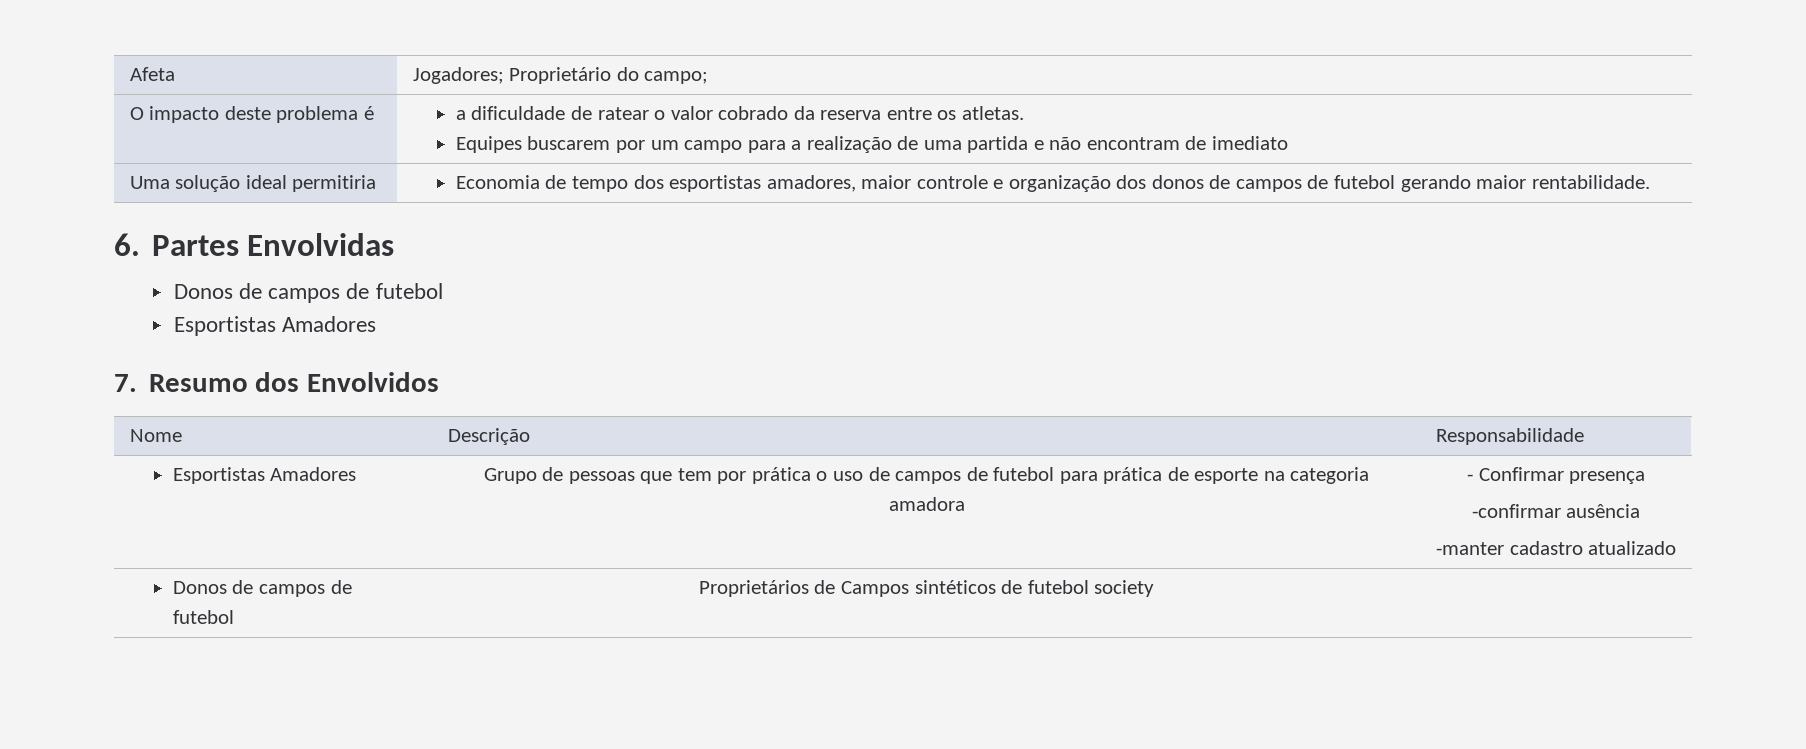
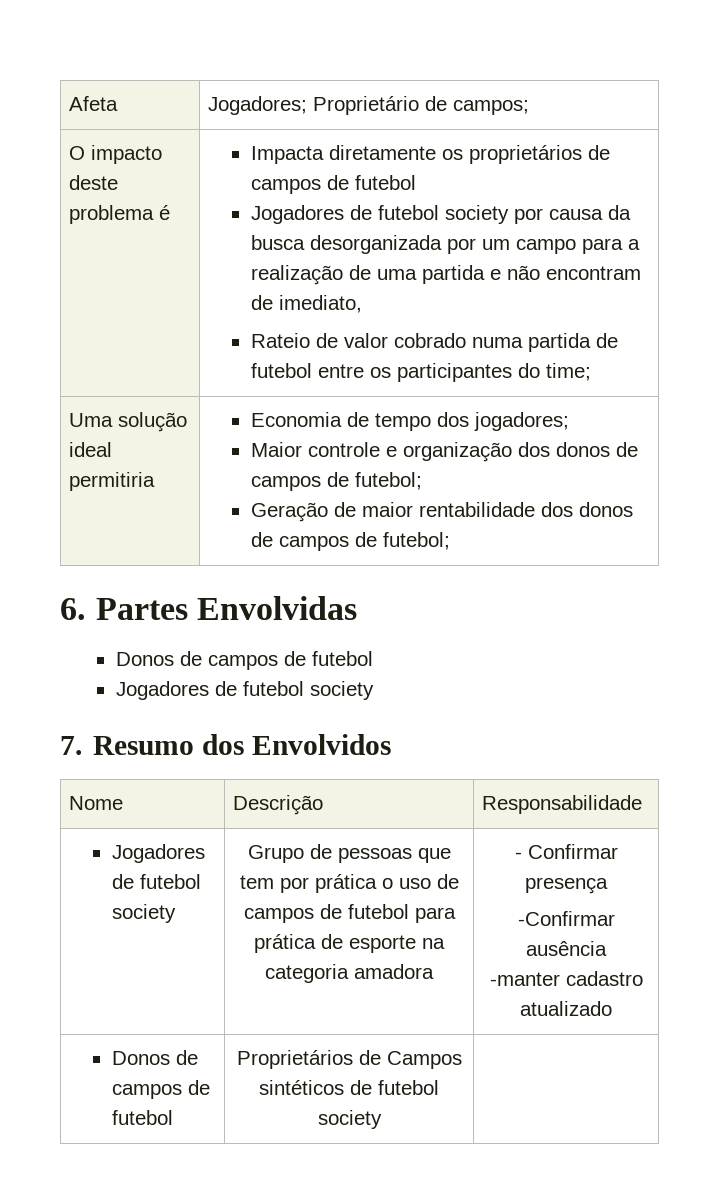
[616,67,709,84] do campo; -> [425,96,530,115] de campos;
[455,106,1024,120] [455,136,611,153] a dificuldade de ratear o valor cobrado da reserva entre os atletas. // Equipes buscarem -> [250,145,610,164] [250,175,416,194] [250,205,631,224] [250,235,442,254] Impacta diretamente os proprietários de campos de futebol // Jogadores de futebol society por causa da busca desorganizada
[1211,136,1288,150] imediato -> [278,295,362,313] [250,333,618,352] [250,363,591,382] imediato, // Rateio de valor cobrado numa partida de futebol entre os participantes do time;
[669,175,912,192] esportistas amadores, maior -> [473,412,569,431] [250,442,302,457] jogadores; // Maior
[1333,175,1650,192] futebol gerando maior rentabilidade. -> [354,472,422,490] [250,502,633,522] [250,532,450,551] futebol; // Geração de maior rentabilidade dos donos de campos de futebol;
[173,316,376,336] Esportistas Amadores -> [115,681,374,700] Jogadores de futebol society
[172,467,357,484] Esportistas Amadores -> [111,844,205,863] [111,874,201,889] [111,904,176,923] Jogadores de futebol society
[1471,504,1561,518] -confirmar -> [517,911,615,926] -Confirmar

